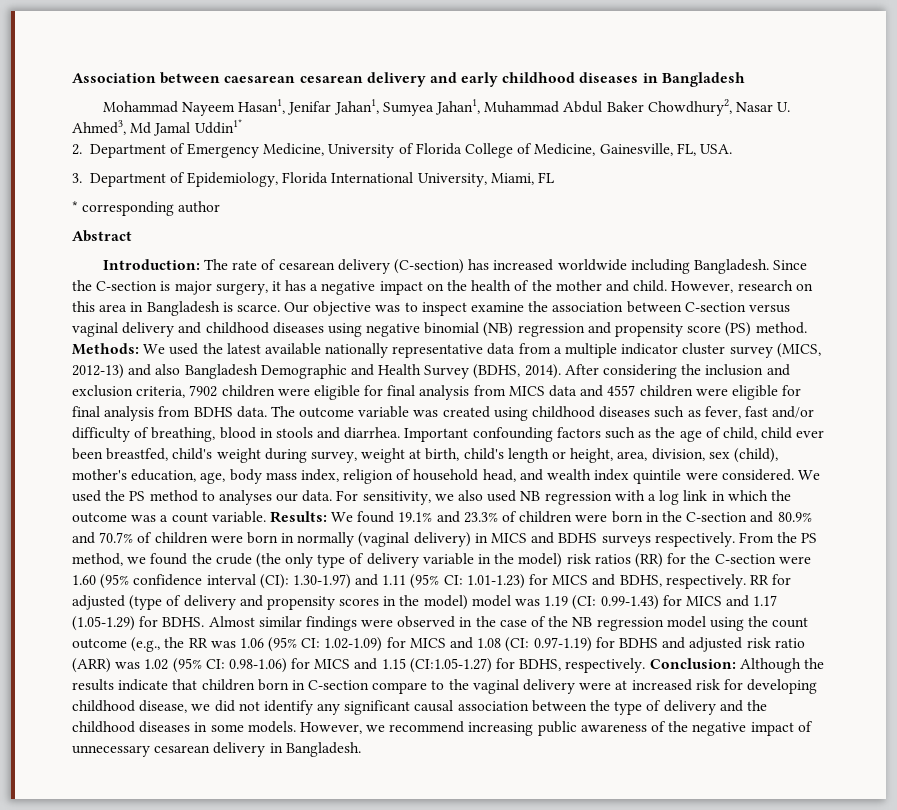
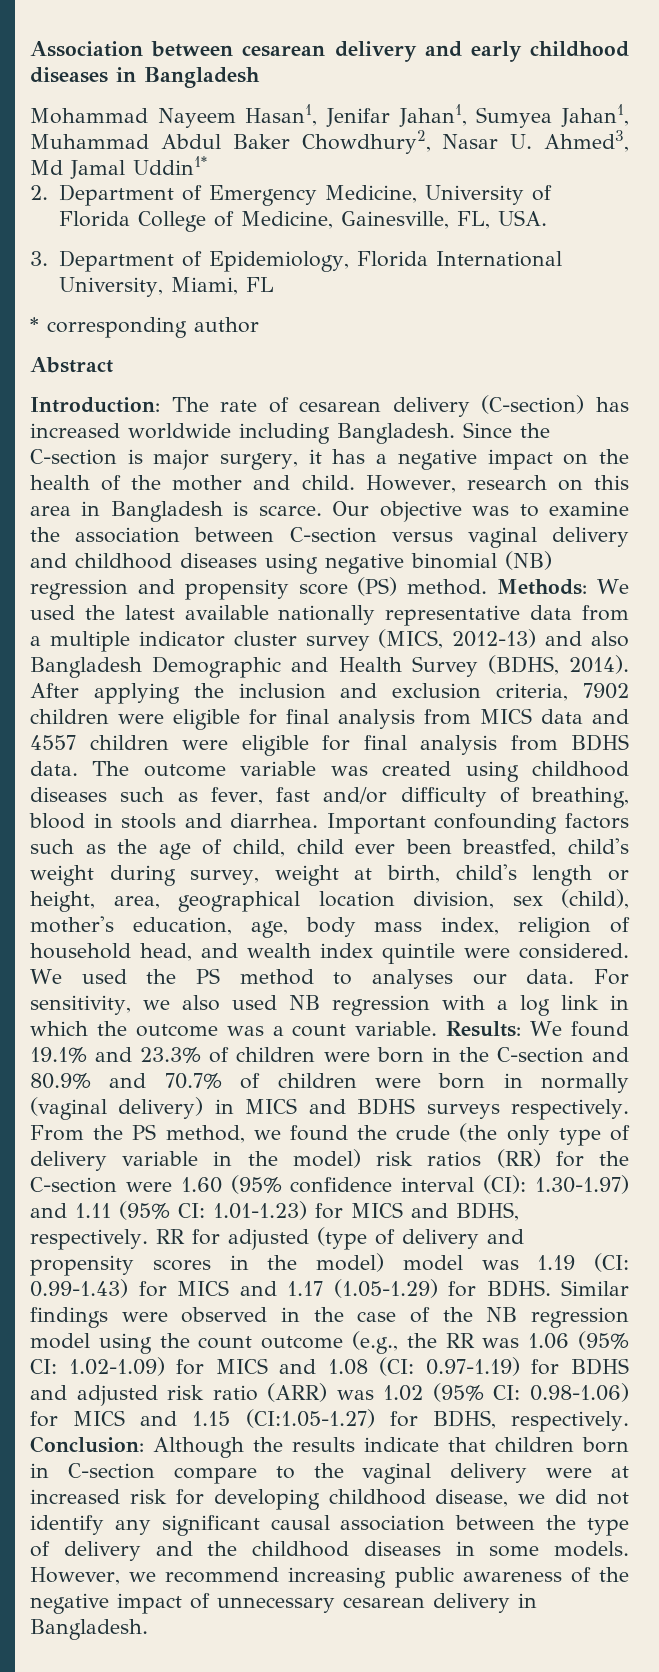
[224,76,296,83] caesarean -> (234, 49) none
[421,302,467,316] inspect -> (539, 510) none
[603,364,678,379] considering -> [93,683,180,704] applying
(648, 456) none -> [178,891,395,912] geographical location
[208,616,302,627] Almost similar -> [561,1280,629,1296] Similar

